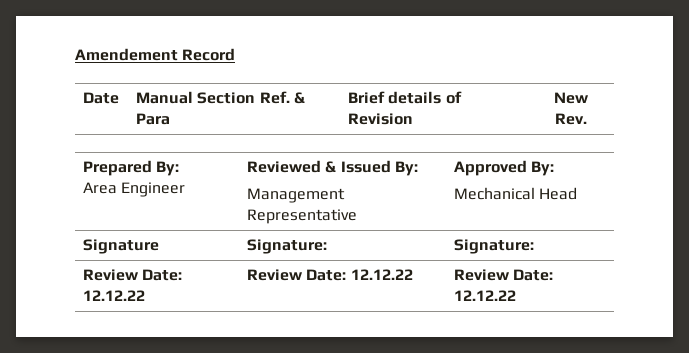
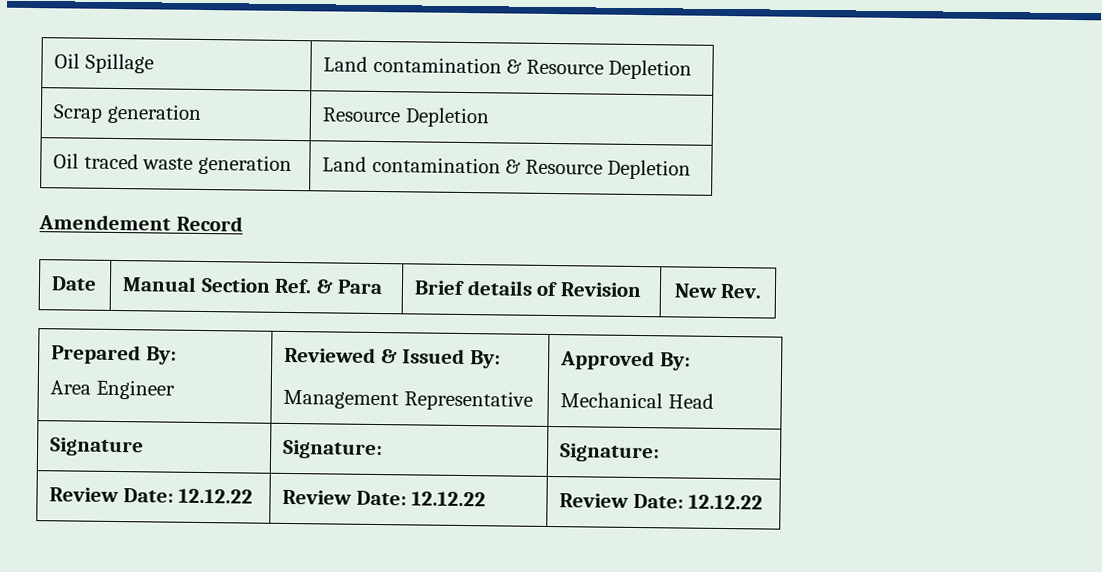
(75, 54) none -> [54,53,154,74] [323,56,693,80] [53,103,202,124] [322,107,490,128] [53,153,292,176] [322,156,692,180] Oil Spillage | Land contamination & Resource Depletion // Scrap generation | Resource Depletion // Oil traced waste generation | Land contamination & Resource Depletion //

